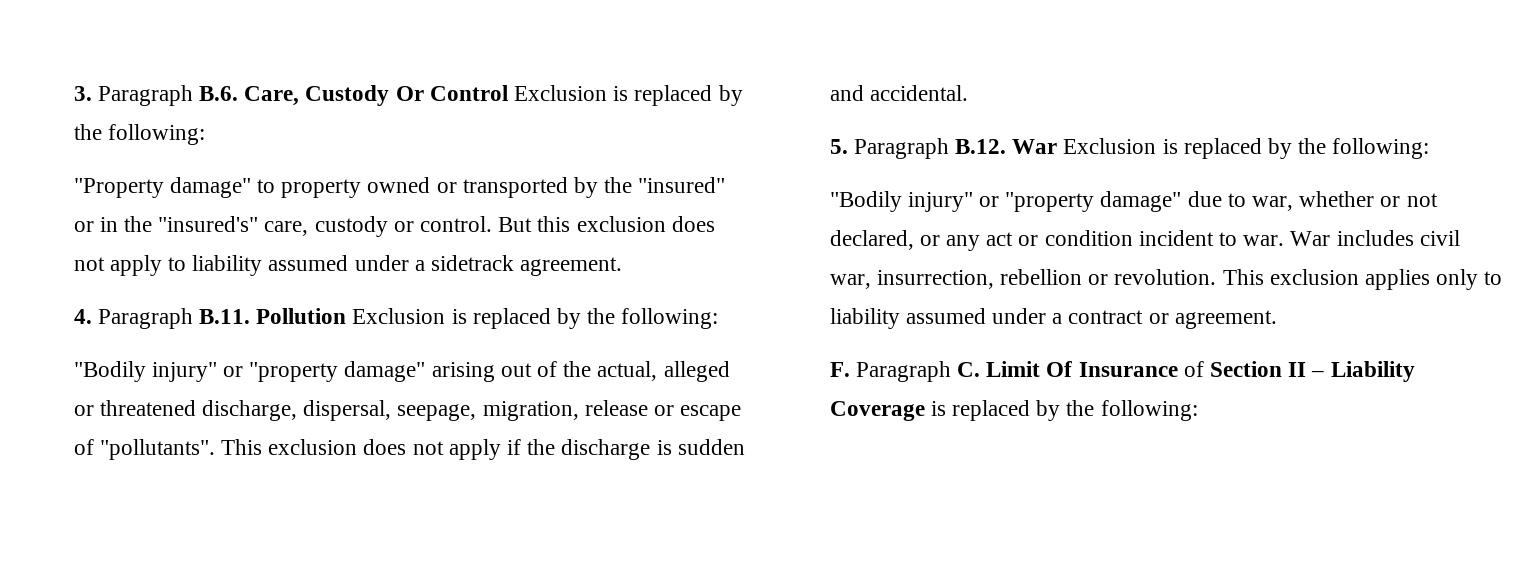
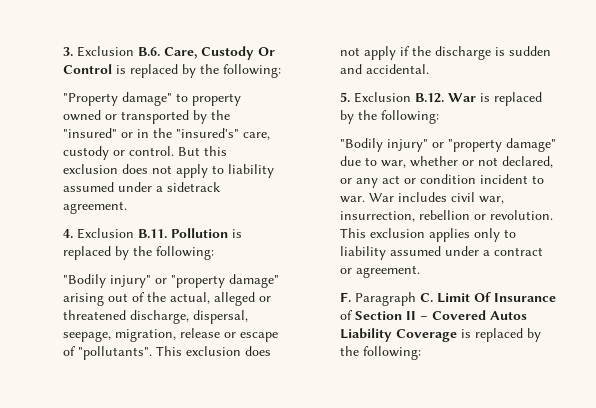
[97,85,193,106] Paragraph -> [77,46,135,57] Exclusion
[513,85,607,101] Exclusion -> (113, 69) none
[97,308,193,329] Paragraph -> [77,228,135,239] Exclusion
[352,308,446,324] Exclusion -> (229, 233) none
[853,138,949,159] Paragraph -> [354,92,412,103] Exclusion
[1063,138,1157,154] Exclusion -> (477, 97) none
(1325, 374) none -> [432,310,528,320] Covered Autos

